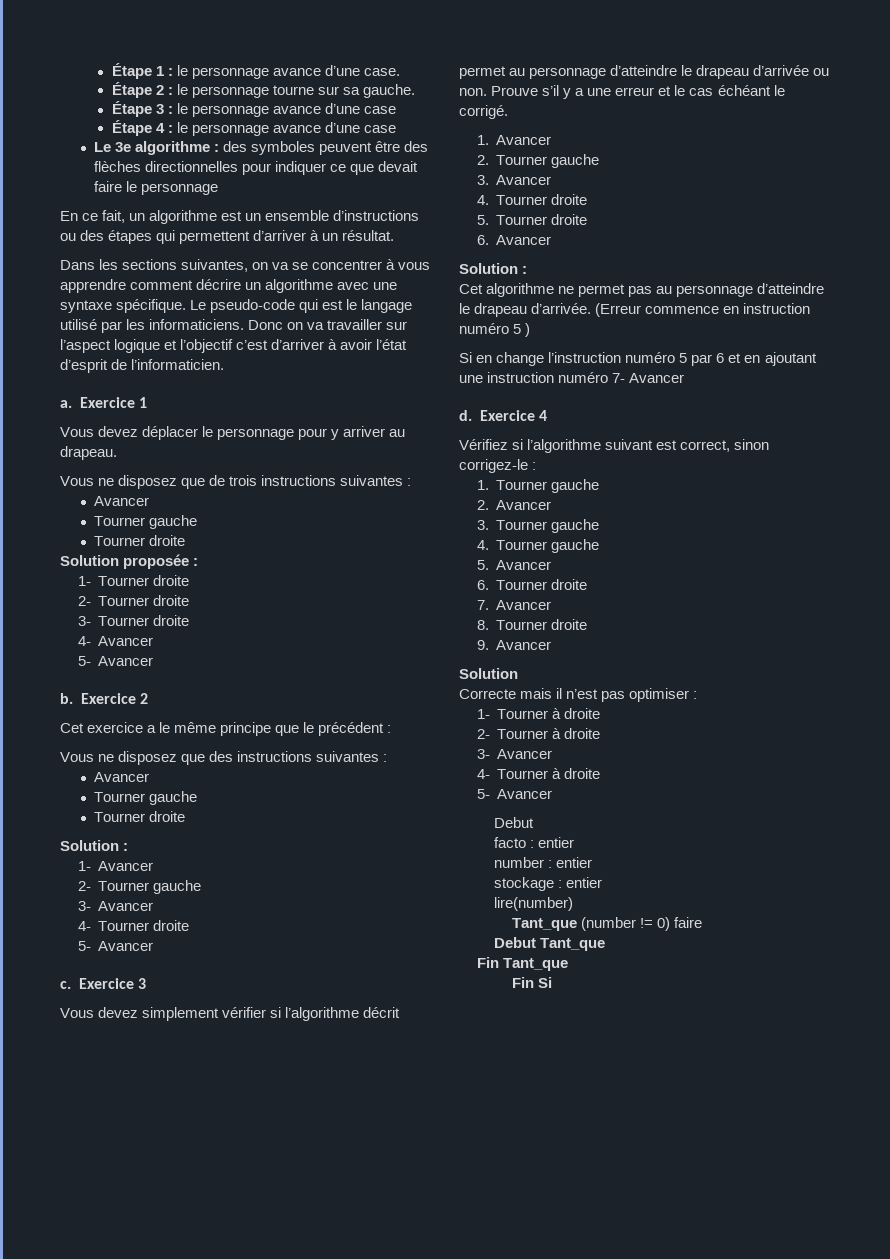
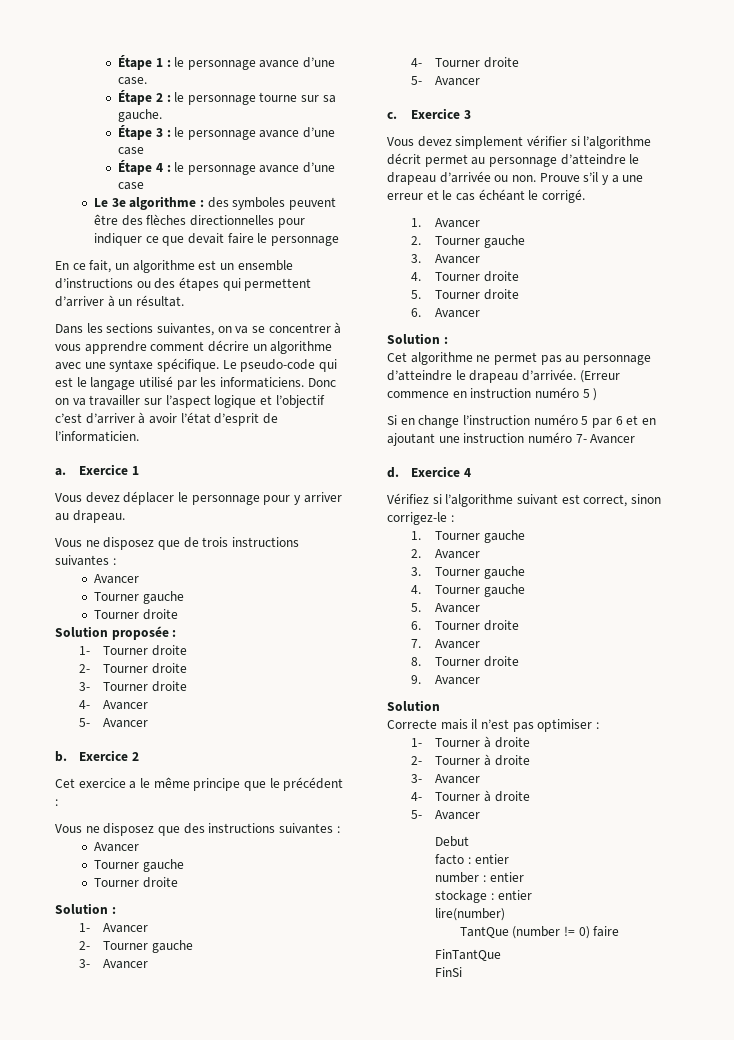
[511,918,577,931] Tant_que -> [459,926,509,938] TantQue
[494,937,606,951] [476,957,568,971] [511,977,552,988] Debut Tant_que // Fin Tant_que // Fin Si -> [435,949,502,961] [435,967,463,977] FinTantQue // FinSi

